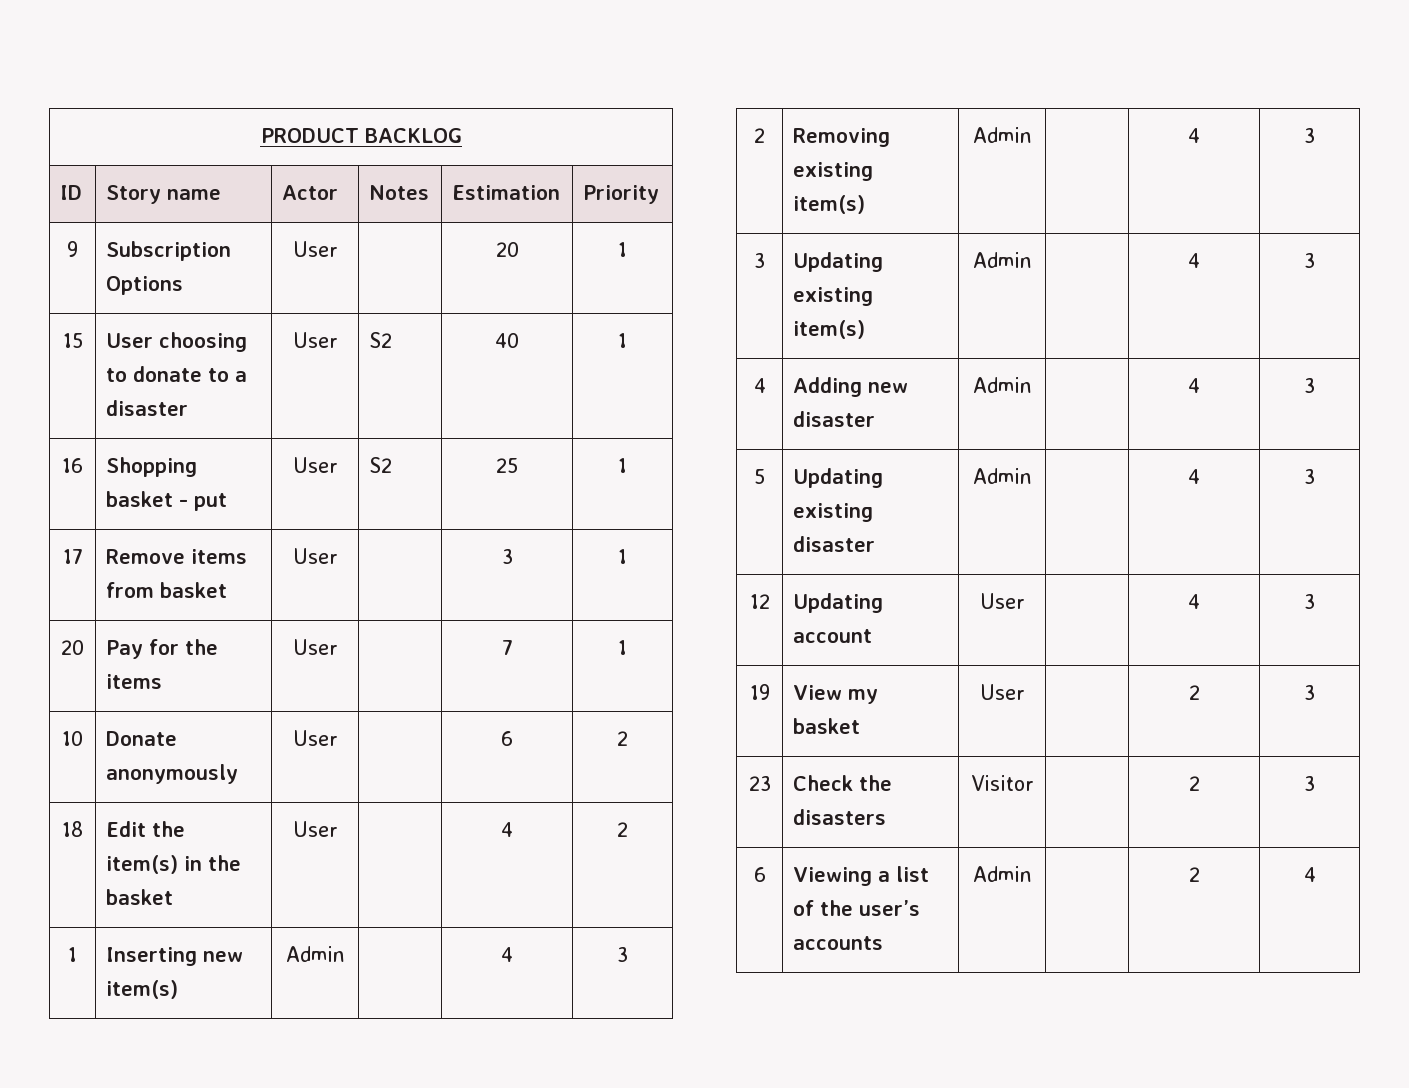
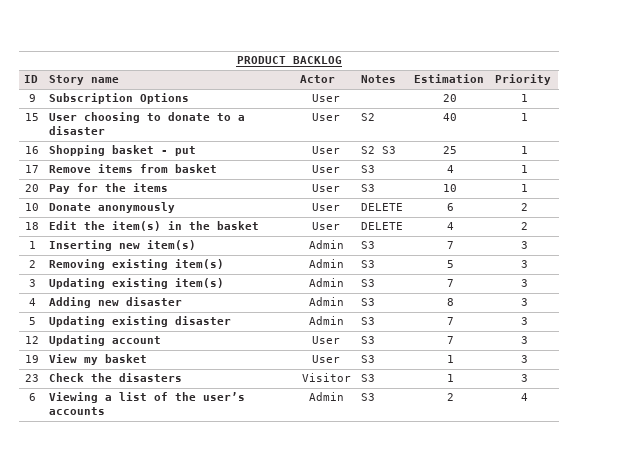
(393, 465) none -> [382,146,397,154] S3
[501,549,513,564] | 3 -> [361,165,376,173] [446,165,454,173] S3 | 4
[501,640,513,655] | 7 -> [361,184,376,192] [443,184,457,192] S3 | 10
(338, 738) none -> [361,203,404,211] DELETE
(338, 829) none -> [361,222,404,230] DELETE
[501,947,513,962] | 4 -> [361,241,376,249] [446,241,454,249] S3 | 7
[1188,128,1200,143] | 4 -> [361,260,376,268] [446,260,454,268] S3 | 5
[1188,253,1200,268] | 4 -> [361,279,376,287] [446,279,454,287] S3 | 7
[1188,378,1200,393] | 4 -> [361,298,376,306] [446,298,454,306] S3 | 8
[1188,469,1200,484] | 4 -> [361,317,376,325] [446,317,454,325] S3 | 7
[1188,594,1200,609] | 4 -> [361,336,376,344] [446,336,454,344] S3 | 7
[1188,685,1200,700] | 2 -> [361,355,376,363] [446,355,454,363] S3 | 1
[1188,776,1200,791] | 2 -> [361,374,376,382] [446,374,454,382] S3 | 1
(1032, 874) none -> [361,393,376,401] S3

